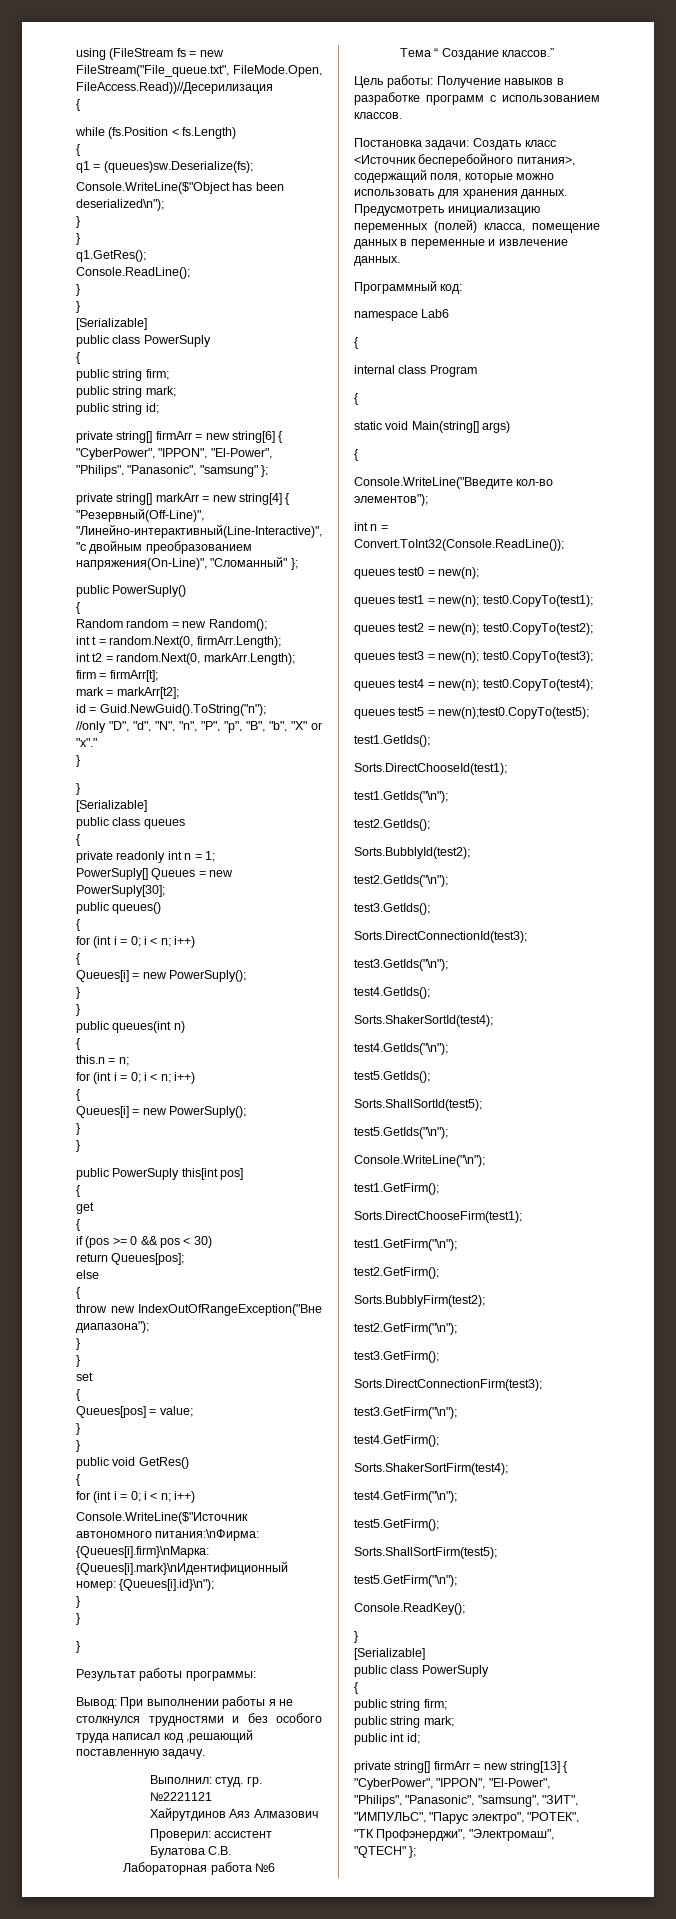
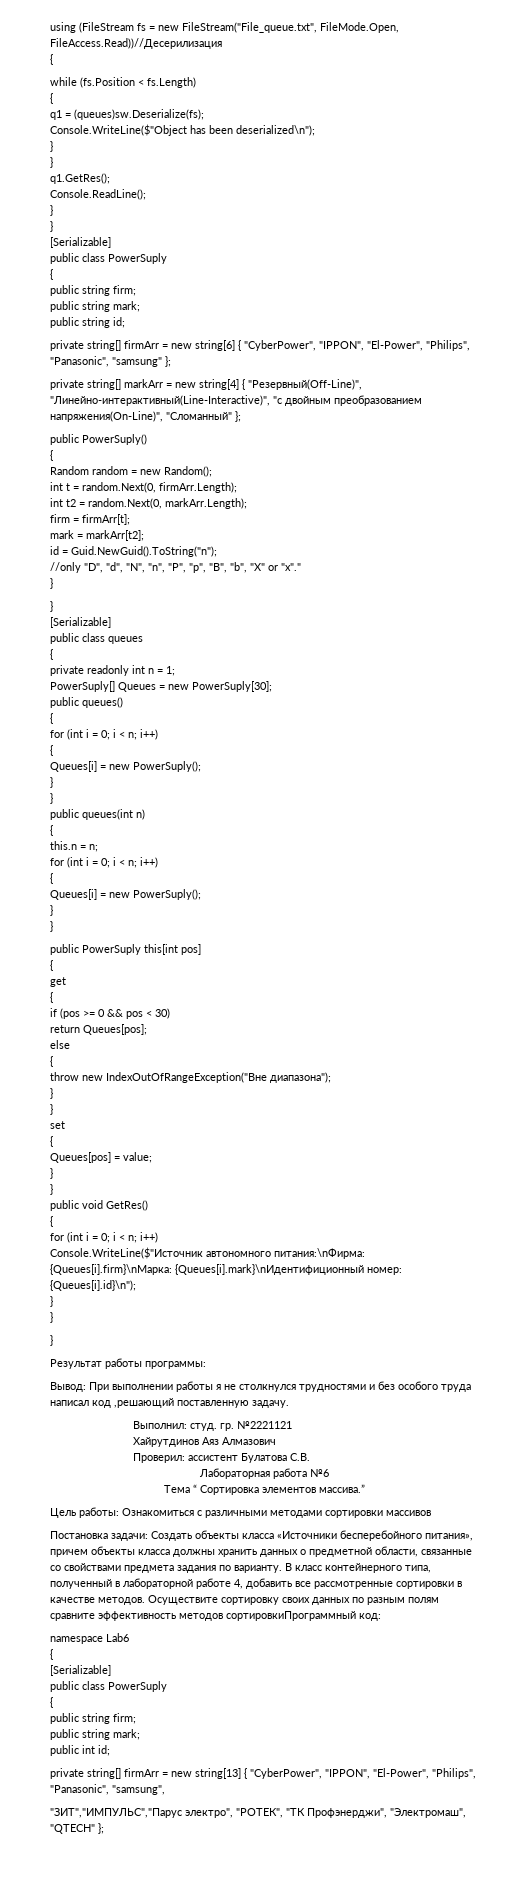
[441,48,555,60] Создание классов.” -> [200,1484,365,1495] Сортировка элементов массива.”
[436,76,564,88] [354,92,600,105] [354,112,402,119] [354,138,557,150] [354,153,575,167] [354,169,555,183] [354,189,568,199] [354,204,541,216] [354,219,600,233] [354,239,568,249] [354,256,400,266] [354,280,463,294] [354,309,450,321] [354,337,358,349] [354,365,477,377] [354,393,358,405] [354,421,511,433] [354,449,358,461] [354,477,554,489] [354,494,428,506] [354,522,388,531] [354,539,564,551] [354,567,480,579] [354,595,593,607] [354,623,593,635] [354,651,593,663] [354,679,593,691] [354,707,590,719] [354,735,430,747] [354,763,507,775] [354,791,448,803] [354,819,430,831] [354,847,470,859] [354,875,448,887] [354,903,430,915] [354,931,527,943] [354,959,448,971] [354,987,430,999] [354,1015,493,1027] [354,1043,448,1055] [354,1071,430,1083] [354,1099,482,1111] [354,1127,448,1139] [354,1155,485,1167] [354,1183,439,1195] [354,1211,522,1223] [354,1239,457,1251] [354,1267,439,1279] [354,1295,485,1307] [354,1323,457,1335] [354,1351,439,1363] [354,1379,542,1391] [354,1407,457,1419] [354,1435,439,1447] [354,1463,508,1475] [354,1491,457,1503] [354,1519,439,1531] [354,1547,497,1559] [354,1575,457,1587] [354,1603,465,1615] [354,1631,358,1643] Получение навыков в разработке программ с использованием классов. // Постановка задачи: Создать класс <Источник бесперебойного питания>, содержащий поля, которые можно использовать для хранения данных. Предусмотреть инициализацию переменных (полей) класса, помещение данных в переменные и извлечение данных. // Программный код: // namespace Lab6 // { // internal class Program // { // static void Main(string[] args) // { // Console.WriteLine("Введите кол-во элементов"); // int n = Convert.ToInt32(Console.ReadLine()); // queues test0 = new(n); // queues test1 = new(n); test0.CopyTo(test1); // queues test2 = new(n); test0.CopyTo(test2); // queues test3 = new(n); test0.CopyTo(test3); // queues test4 = new(n); test0.CopyTo(test4); // queues test5 = new(n);test0.CopyTo(test5); // test1.GetIds(); // Sorts.DirectChooseId(test1); // test1.GetIds("\n"); // test2.GetIds(); // Sorts.BubblyId(test2); // test2.GetIds("\n"); // test3.GetIds(); // Sorts.DirectConnectionId(test3); // test3.GetIds("\n"); // test4.GetIds(); // Sorts.ShakerSortId(test4); // test4.GetIds("\n"); // test5.GetIds(); // Sorts.ShallSortId(test5); // test5.GetIds("\n"); // Console.WriteLine("\n"); // test1.GetFirm(); // Sorts.DirectChooseFirm(test1); // test1.GetFirm("\n"); // test2.GetFirm(); // Sorts.BubblyFirm(test2); // test2.GetFirm("\n"); // test3.GetFirm(); // Sorts.DirectConnectionFirm(test3); // test3.GetFirm("\n"); // test4.GetFirm(); // Sorts.ShakerSortFirm(test4); // test4.GetFirm("\n"); // test5.GetFirm(); // Sorts.ShallSortFirm(test5); // test5.GetFirm("\n"); // Console.ReadKey(); // } -> [122,1508,431,1518] [50,1530,473,1541] [50,1546,472,1557] [50,1563,431,1573] [50,1578,462,1589] [50,1595,439,1605] [50,1611,381,1621] [50,1633,129,1644] [50,1649,53,1660] Ознакомиться с различными методами сортировки массивов // Постановка задачи: Создать объекты класса «Источники бесперебойного питания», причем объекты класса должны хранить данных о предметной области, связанные со свойствами предмета задания по варианту. В класс контейнерного типа, полученный в лабораторной работе 4, добавить все рассмотренные сортировки в качестве методов. Осуществите сортировку своих данных по разным полям сравните эффективность методов сортировкиПрограммный код: // namespace Lab6 // {
[542,1795,579,1806] [354,1812,469,1824] "ЗИТ", "ИМПУЛЬС", "Парус -> [50,1808,182,1818] // "ЗИТ","ИМПУЛЬС","Парус

